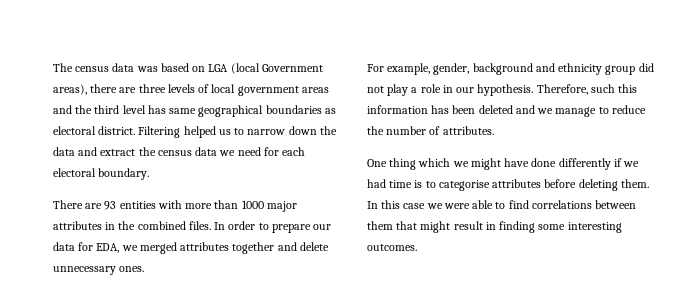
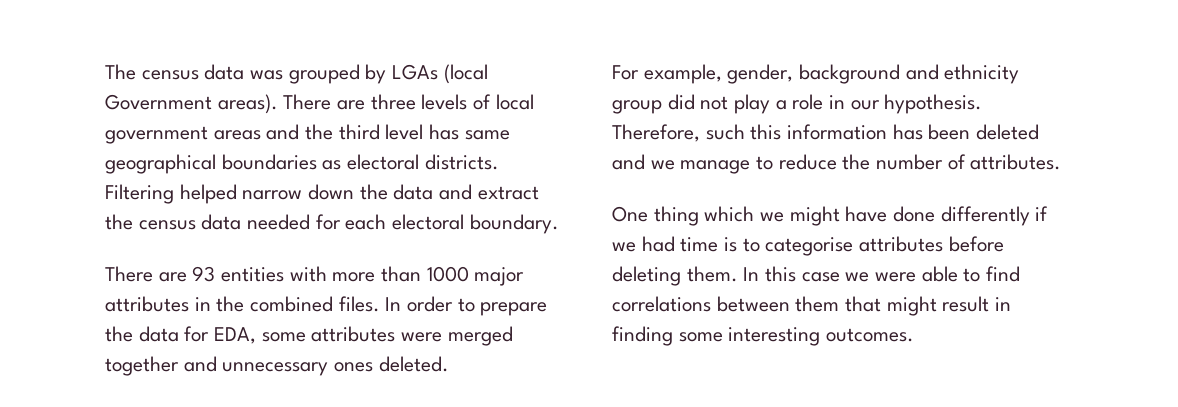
[160,63,323,74] [53,84,118,95] based on LGA (local Government areas), there -> [288,64,488,84] [105,94,332,114] grouped by LGAs (local Government areas). There
[98,126,136,135] district. -> [424,154,499,170] districts.
[218,128,245,135] us to -> (237, 194) none
[219,147,261,156] we need -> [247,214,311,230] needed
[313,224,332,230] our -> [105,326,133,342] the
[121,242,329,254] [53,266,145,275] we merged attributes together and delete unnecessary ones. -> [261,326,513,346] [105,356,449,376] some attributes were merged together and unnecessary ones deleted.

